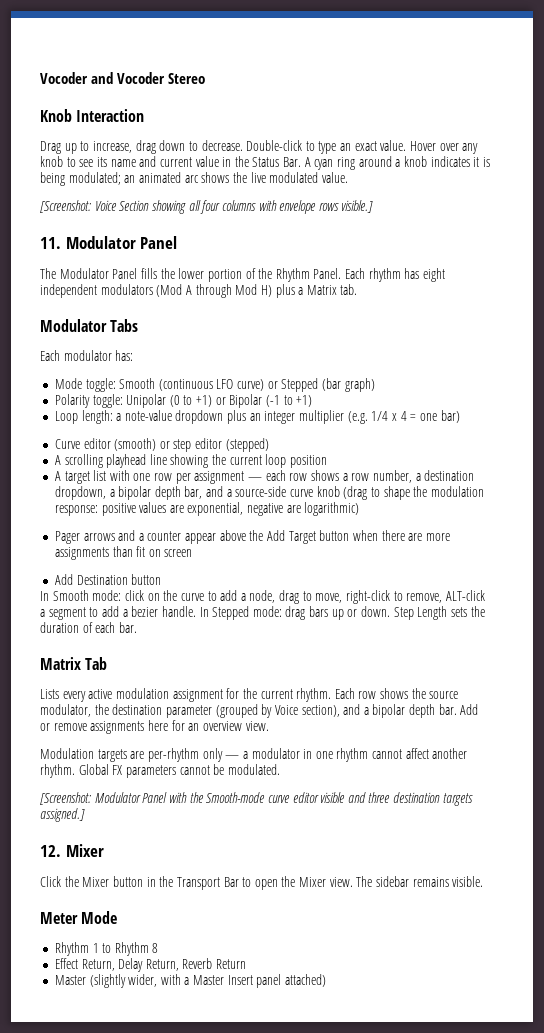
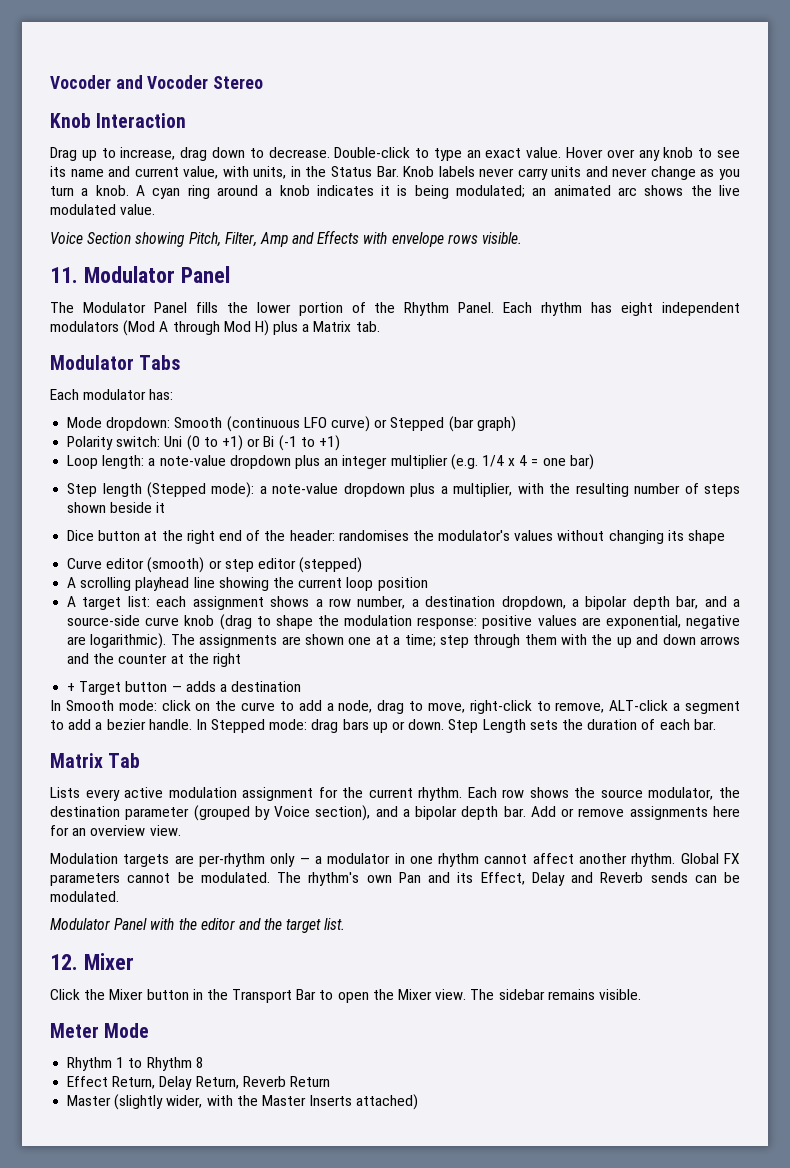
[195,156,219,167] value -> [183,166,287,179] value, with units,
(302, 162) none -> [403,166,740,180] [50,185,129,196] Knob labels never carry units and never change as you turn a knob.
[40,200,91,213] [Screenshot: -> (156, 209) none
[188,200,256,214] all four columns -> [188,230,360,247] Pitch, Filter, Amp and Effects
[341,200,374,213] visible.] -> [482,232,523,244] visible.
[85,378,116,392] toggle: -> [106,417,171,431] dropdown:
[92,394,167,408] toggle: Unipolar -> [116,436,183,447] switch: Uni
[229,394,263,408] Bipolar -> [263,436,275,447] Bi
(460, 416) none -> [67,482,741,498] [67,502,166,513] [67,530,726,544] // Step length (Stepped mode): a note-value dropdown plus a multiplier, with the resulting number of steps shown beside it // Dice button at the right end of the header: randomises the modulator's values without changing its shape
[93,470,308,484] list with one row per assignment — each row -> [127,596,264,610] list: each assignment
[304,502,360,516] [54,530,450,544] [54,546,193,560] [54,574,162,585] logarithmic) // Pager arrows and a counter appear above the Add Target button when there are more assignments than fit on screen // Add Destination button -> [90,633,740,649] [67,653,241,667] [67,681,302,695] logarithmic). The assignments are shown one at a time; step through them with the up and down arrows and the counter at the right // + Target button — adds a destination
[40,792,473,806] [40,808,85,822] // [Screenshot: Modulator Panel with the Smooth-mode curve editor visible and three destination targets assigned.] -> [277,872,740,886] [50,891,119,902] [50,918,346,933] The rhythm's own Pan and its Effect, Delay and Reverb sends can be modulated. // Modulator Panel with the editor and the target list.
[184,974,282,988] a Master Insert panel -> [236,1095,353,1106] the Master Inserts

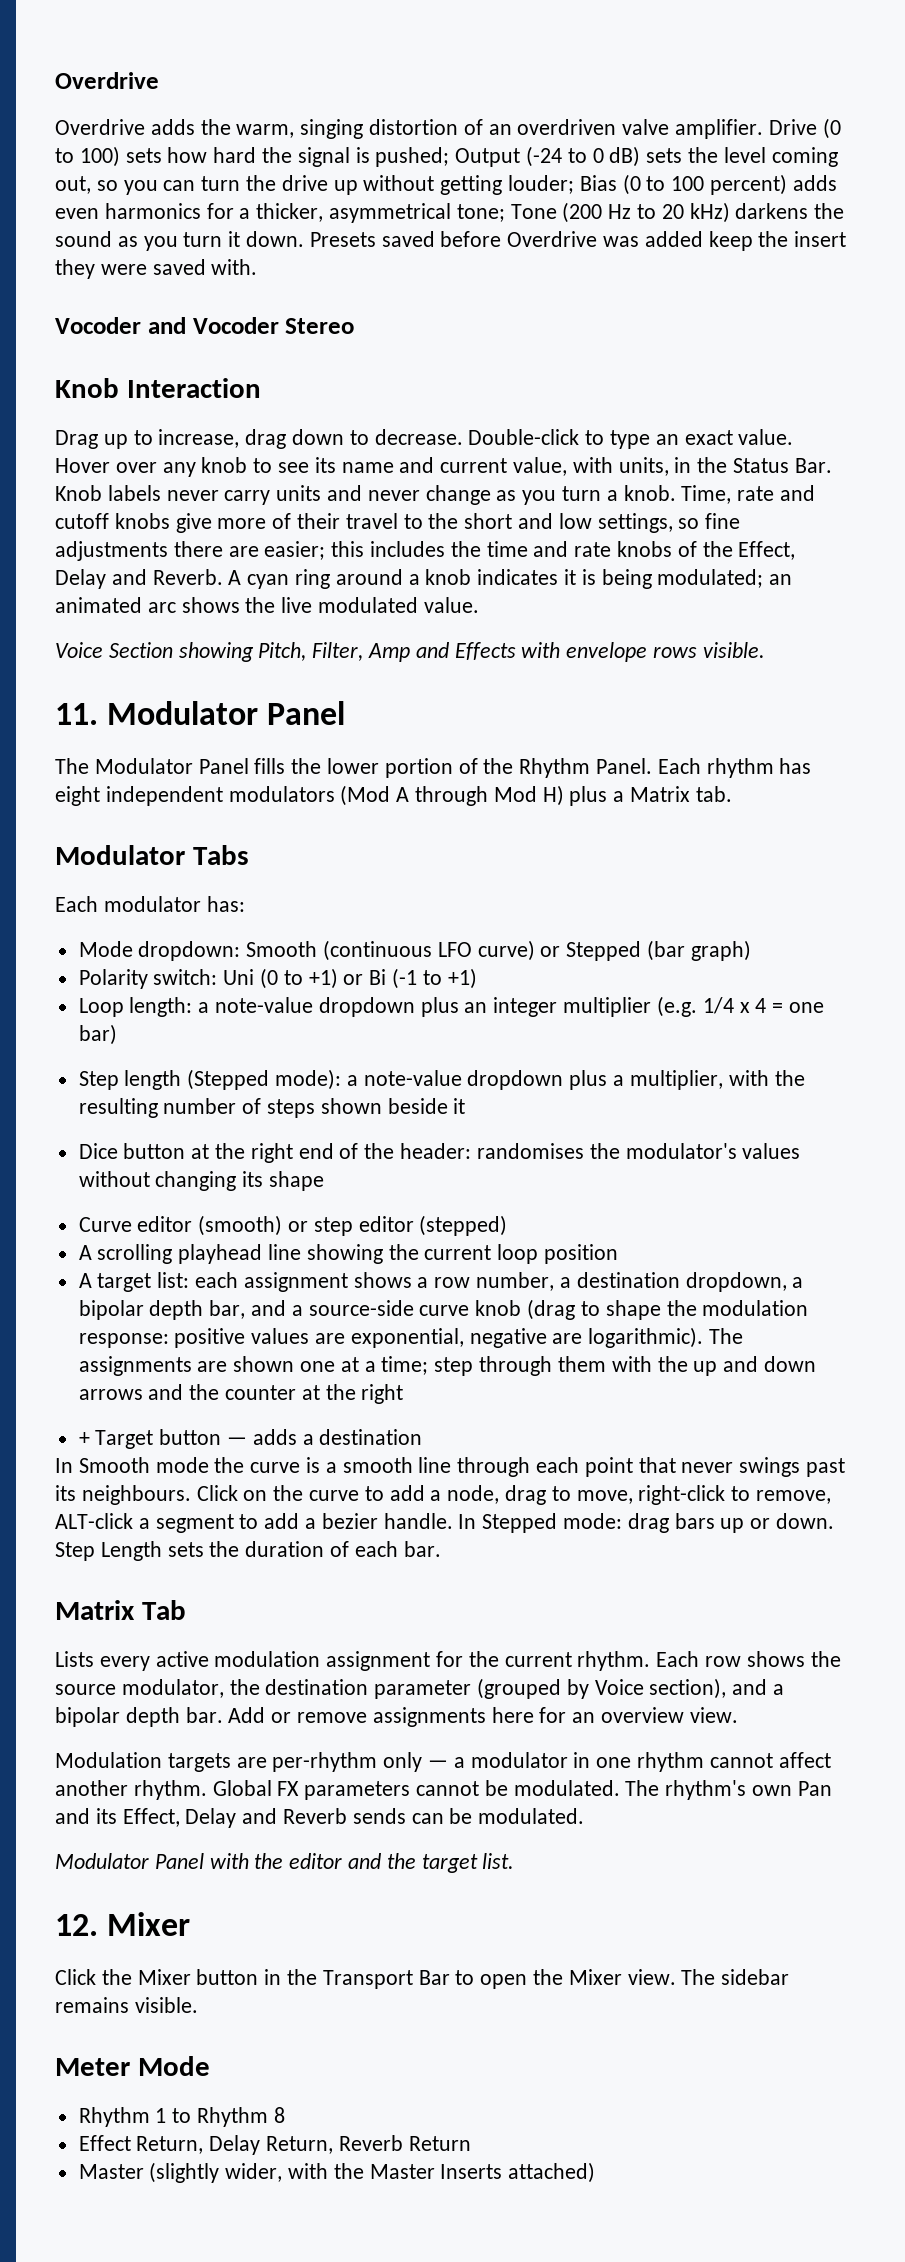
(50, 82) none -> [55,72,159,89] [55,118,841,139] [55,146,838,167] [55,174,837,195] [55,202,845,223] [55,231,847,251] [55,259,258,279] Overdrive // Overdrive adds the warm, singing distortion of an overdriven valve amplifier. Drive (0 to 100) sets how hard the signal is pushed; Output (-24 to 0 dB) sets the level coming out, so you can turn the drive up without getting louder; Bias (0 to 100 percent) adds even harmonics for a thicker, asymmetrical tone; Tone (200 Hz to 20 kHz) darkens the sound as you turn it down. Presets saved before Overdrive was added keep the insert they were saved with. //
(129, 190) none -> [681,485,816,504] [55,513,741,533] [55,541,796,561] [55,569,223,589] Time, rate and cutoff knobs give more of their travel to the short and low settings, so fine adjustments there are easier; this includes the time and rate knobs of the Effect, Delay and Reverb.
[118,700,191,711] mode: click -> [155,1457,846,1477] [55,1485,238,1505] mode the curve is a smooth line through each point that never swings past its neighbours. Click

